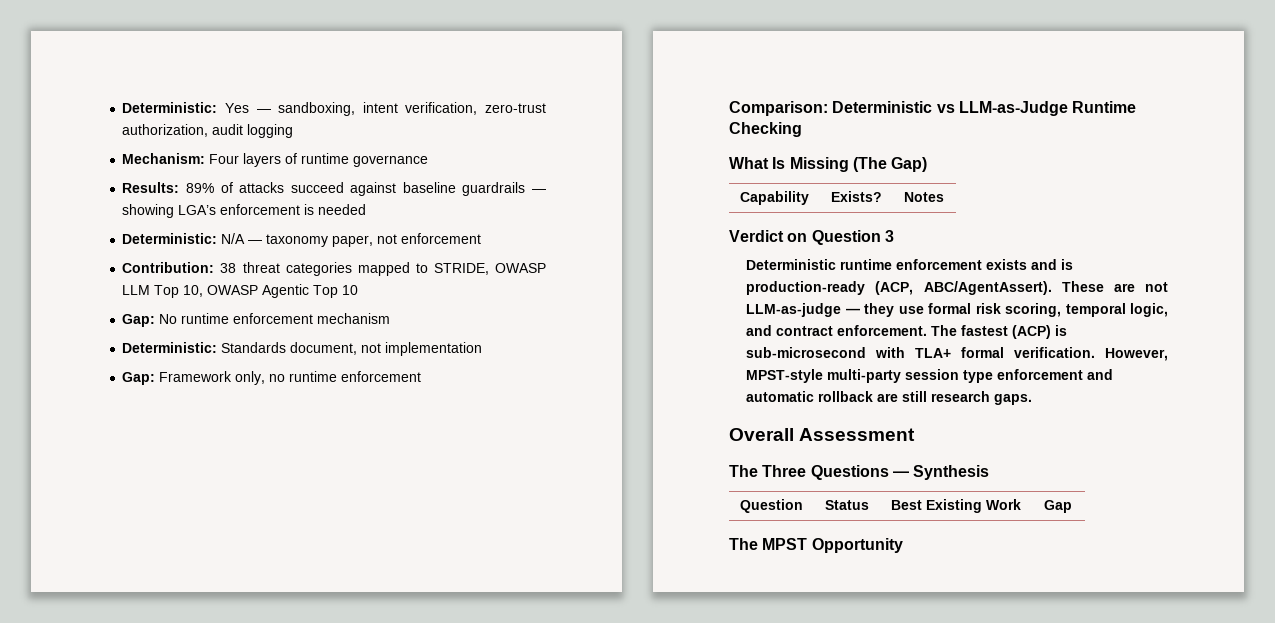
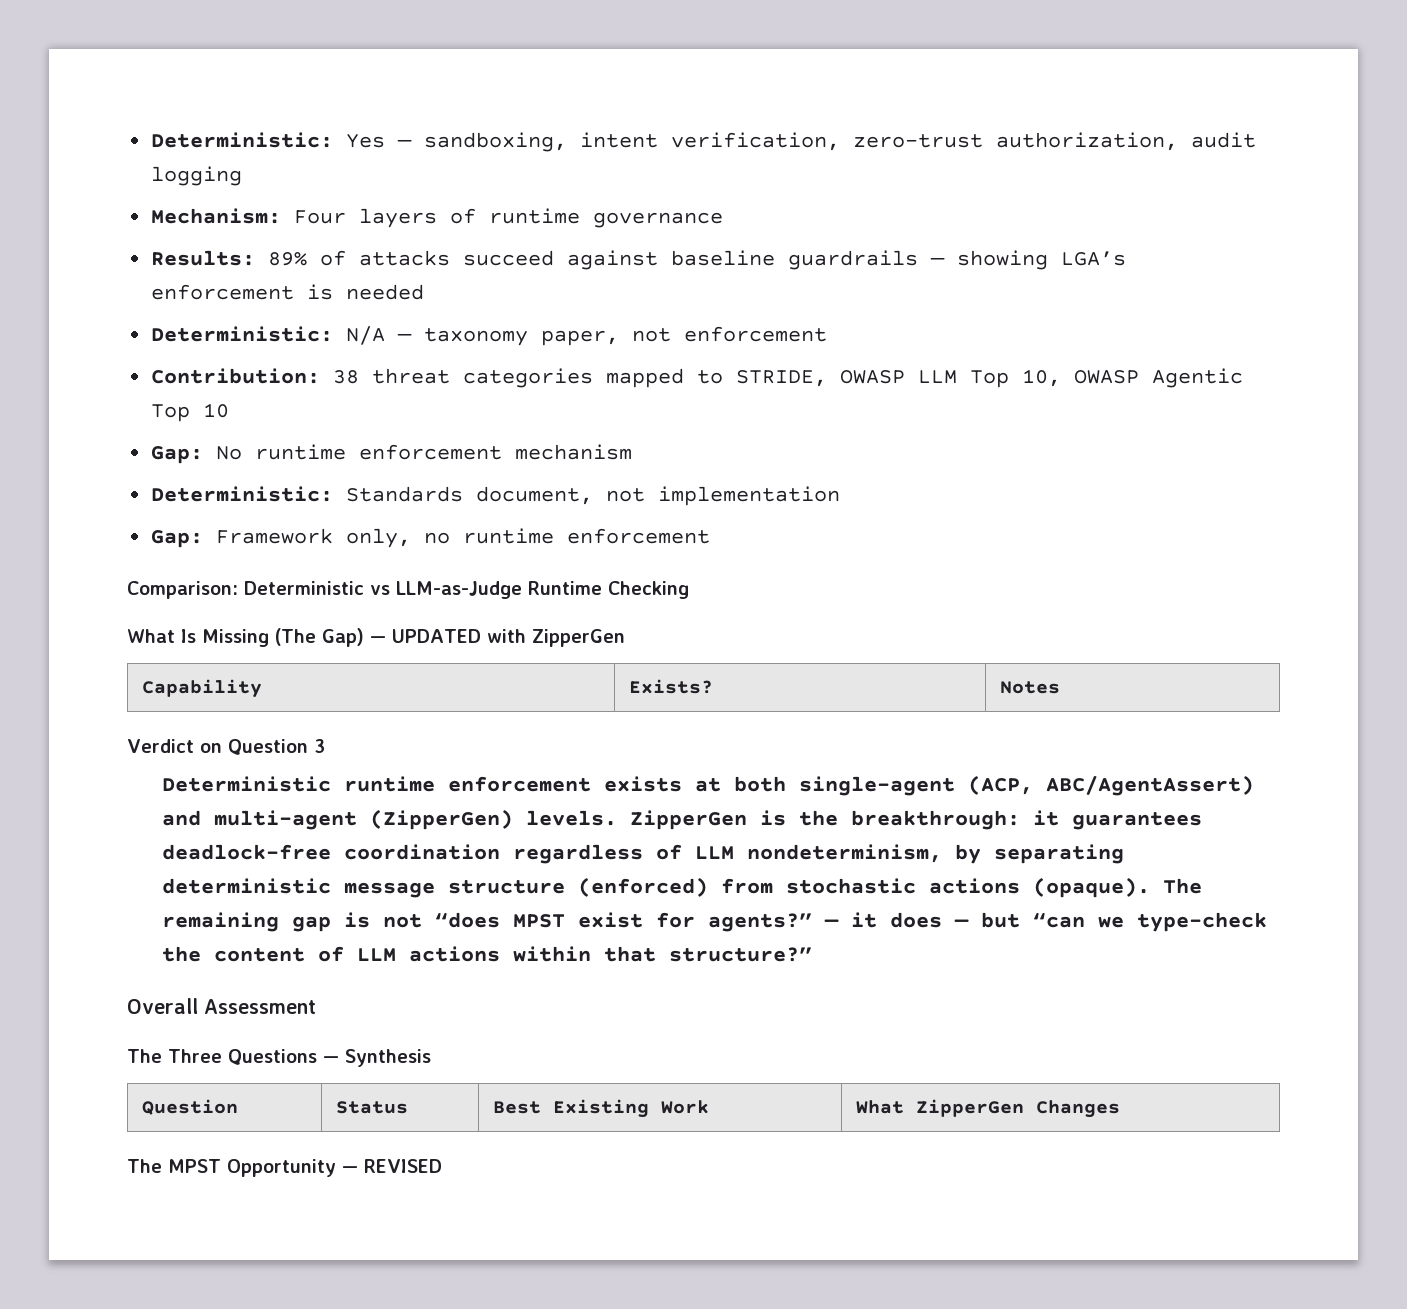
(928, 164) none -> [370,629,625,647] — UPDATED with ZipperGen
[1031,259,1074,270] [746,281,1168,295] [746,303,1168,317] [746,325,1068,339] [746,347,1168,361] [746,369,1114,383] [746,391,1033,405] and is production-ready (ACP, ABC/AgentAssert). These are not LLM-as-judge — they use formal risk scoring, temporal logic, and contract enforcement. The fastest (ACP) is sub-microsecond with TLA+ formal verification. However, MPST-style multi-party session type enforcement and automatic rollback are still research gaps. -> [694,775,1254,796] [161,809,1202,830] [161,844,1124,864] [161,877,1202,898] [161,912,1267,932] [161,946,812,962] at both single-agent (ACP, ABC/AgentAssert) and multi-agent (ZipperGen) levels. ZipperGen is the breakthrough: it guarantees deadlock-free coordination regardless of LLM nondeterminism, by separating deterministic message structure (enforced) from stochastic actions (opaque). The remaining gap is not “does MPST exist for agents?” — it does — but “can we type-check the content of LLM actions within that structure?”
[1043,500,1072,513] Gap -> [855,1099,1120,1118] What ZipperGen Changes
(903, 545) none -> [342,1159,442,1173] — REVISED

